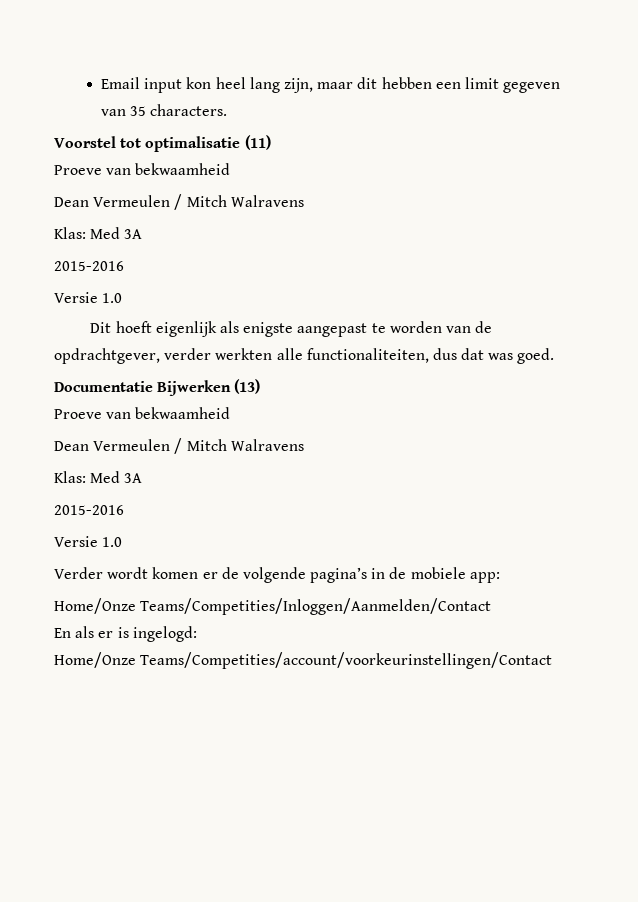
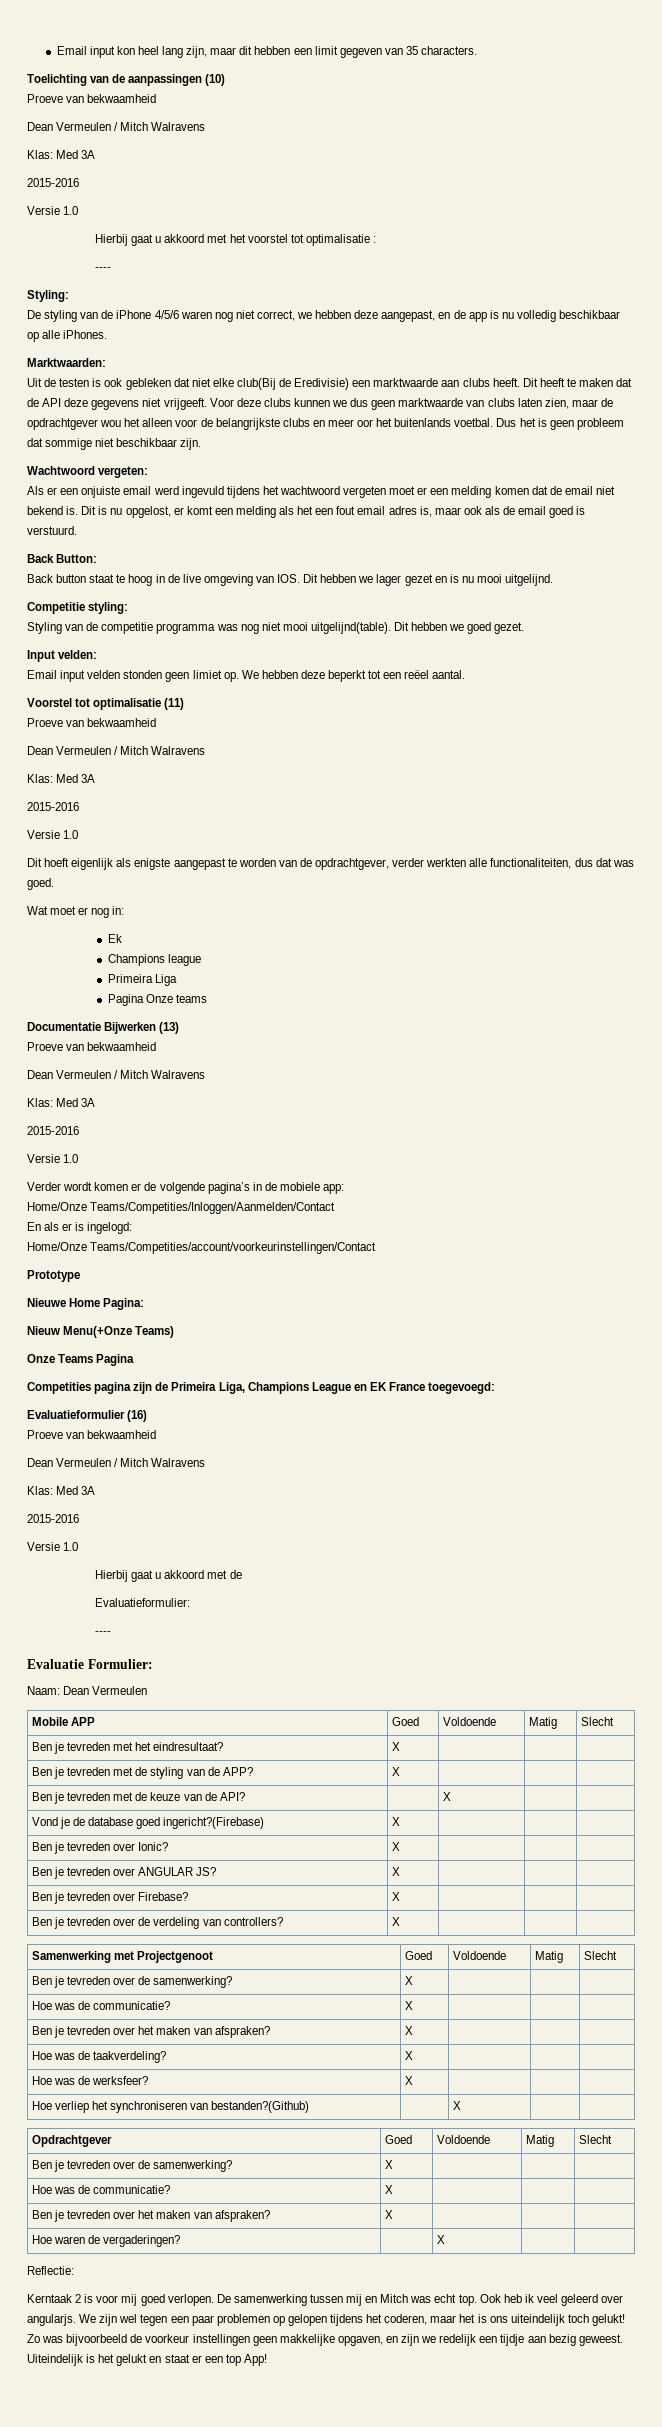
(228, 110) none -> [27,74,226,86] [27,94,157,103] [27,122,206,131] [27,150,96,159] [27,178,79,187] [27,206,79,215] [94,234,376,246] [94,267,111,271] [27,290,69,302] [27,310,621,322] [27,330,108,342] [27,358,106,367] [27,378,633,390] [27,398,613,410] [27,418,624,430] [27,438,202,450] [27,466,149,478] [27,486,615,498] [27,506,586,518] [27,526,77,535] [27,554,98,563] [27,574,554,586] [27,602,129,614] [27,622,525,634] [27,650,98,662] [27,670,466,682] // Toelichting van de aanpassingen (10) // Proeve van bekwaamheid // Dean Vermeulen / Mitch Walravens // Klas: Med 3A // 2015-2016 // Versie 1.0 // Hierbij gaat u akkoord met het voorstel tot optimalisatie : // ---- // Styling: // De styling van de iPhone 4/5/6 waren nog niet correct, we hebben deze aangepast, en de app is nu volledig beschikbaar op alle iPhones. // Marktwaarden: // Uit de testen is ook gebleken dat niet elke club(Bij de Eredivisie) een marktwaarde aan clubs heeft. Dit heeft te maken dat de API deze gegevens niet vrijgeeft. Voor deze clubs kunnen we dus geen marktwaarde van clubs laten zien, maar de opdrachtgever wou het alleen voor de belangrijkste clubs en meer oor het buitenlands voetbal. Dus het is geen probleem dat sommige niet beschikbaar zijn. // Wachtwoord vergeten: // Als er een onjuiste email werd ingevuld tijdens het wachtwoord vergeten moet er een melding komen dat de email niet bekend is. Dit is nu opgelost, er komt een melding als het een fout email adres is, maar ook als de email goed is verstuurd. // Back Button: // Back button staat te hoog in de live omgeving van IOS. Dit hebben we lager gezet en is nu mooi uitgelijnd. // Competitie styling: // Styling van de competitie programma was nog niet mooi uitgelijnd(table). Dit hebben we goed gezet. // Input velden: // Email input velden stonden geen limiet op. We hebben deze beperkt tot een reëel aantal.
(555, 356) none -> [27,906,125,918] [107,934,122,943] [107,954,201,966] [107,974,177,986] [107,994,207,1006] // Wat moet er nog in: // Ek // Champions league // Primeira Liga // Pagina Onze teams
(553, 660) none -> [27,1270,80,1282] [27,1298,145,1310] [27,1326,175,1338] [27,1354,135,1366] [27,1382,496,1394] [27,1410,148,1422] [27,1430,157,1439] [27,1458,206,1467] [27,1486,96,1495] [27,1514,79,1523] [27,1542,79,1551] [94,1570,242,1582] [94,1598,190,1607] [94,1631,111,1635] [27,1659,153,1669] [27,1686,148,1695] [31,1717,95,1726] [391,1717,419,1726] [442,1717,496,1726] [528,1717,557,1729] [580,1717,614,1726] [31,1742,224,1754] [391,1742,400,1751] [31,1767,253,1779] [391,1767,400,1776] [31,1792,245,1804] [442,1792,451,1801] [31,1817,265,1829] [391,1817,400,1826] [31,1842,169,1854] [391,1842,400,1851] [31,1867,217,1879] [391,1867,400,1876] [31,1892,189,1904] [391,1892,400,1901] [31,1917,283,1929] [391,1917,400,1926] [31,1951,214,1963] [404,1951,432,1960] [452,1951,506,1960] [534,1951,563,1963] [583,1951,617,1960] [31,1976,233,1988] [404,1976,413,1985] [31,2001,171,2010] [404,2001,413,2010] [31,2026,270,2038] [404,2026,413,2035] [31,2051,167,2063] [404,2051,413,2060] [31,2076,149,2085] [404,2076,413,2085] [31,2101,310,2113] [452,2101,461,2110] [31,2135,112,2147] [384,2135,412,2144] [436,2135,490,2144] [525,2135,554,2147] [578,2135,612,2144] [31,2160,233,2172] [384,2160,393,2169] [31,2185,171,2194] [384,2185,393,2194] [31,2210,270,2222] [384,2210,393,2219] [31,2235,181,2247] [436,2235,445,2244] [27,2266,74,2275] [27,2294,624,2306] [27,2314,625,2326] [27,2334,623,2346] [27,2354,267,2366] // Prototype // Nieuwe Home Pagina: // Nieuw Menu(+Onze Teams) // Onze Teams Pagina // Competities pagina zijn de Primeira Liga, Champions League en EK France toegevoegd: // Evaluatieformulier (16) // Proeve van bekwaamheid // Dean Vermeulen / Mitch Walravens // Klas: Med 3A // 2015-2016 // Versie 1.0 // Hierbij gaat u akkoord met de // Evaluatieformulier: // ---- // Evaluatie Formulier: // Naam: Dean Vermeulen // Mobile APP | Goed | Voldoende | Matig | Slecht // Ben je tevreden met het eindresultaat? | X | | | // Ben je tevreden met de styling van de APP? | X | | | // Ben je tevreden met de keuze van de API? | | X | | // Vond je de database goed ingericht?(Firebase) | X | | | // Ben je tevreden over Ionic? | X | | | // Ben je tevreden over ANGULAR JS? | X | | | // Ben je tevreden over Firebase? | X | | | // Ben je tevreden over de verdeling van controllers? | X | | | // Samenwerking met Projectgenoot | Goed | Voldoende | Matig | Slecht // Ben je tevreden over de samenwerking? | X | | | // Hoe was de communicatie? | X | | | // Ben je tevreden over het maken van afspraken? | X | | | // Hoe was de taakverdeling? | X | | | // Hoe was de werksfeer? | X | | | // Hoe verliep het synchroniseren van bestanden?(Github) | | X | | // Opdrachtgever | Goed | Voldoende | Matig | Slecht // Ben je tevreden over de samenwerking? | X | | | // Hoe was de communicatie? | X | | | // Ben je tevreden over het maken van afspraken? | X | | | // Hoe waren de vergaderingen? | | X | | // Reflectie: // Kerntaak 2 is voor mij goed verlopen. De samenwerking tussen mij en Mitch was echt top. Ook heb ik veel geleerd over angularjs. We zijn wel tegen een paar problemen op gelopen tijdens het coderen, maar het is ons uiteindelijk toch gelukt! Zo was bijvoorbeeld de voorkeur instellingen geen makkelijke opgaven, en zijn we redelijk een tijdje aan bezig geweest. Uiteindelijk is het gelukt en staat er een top App!

